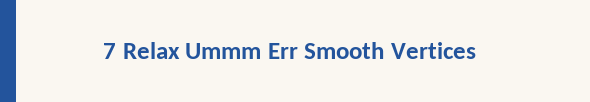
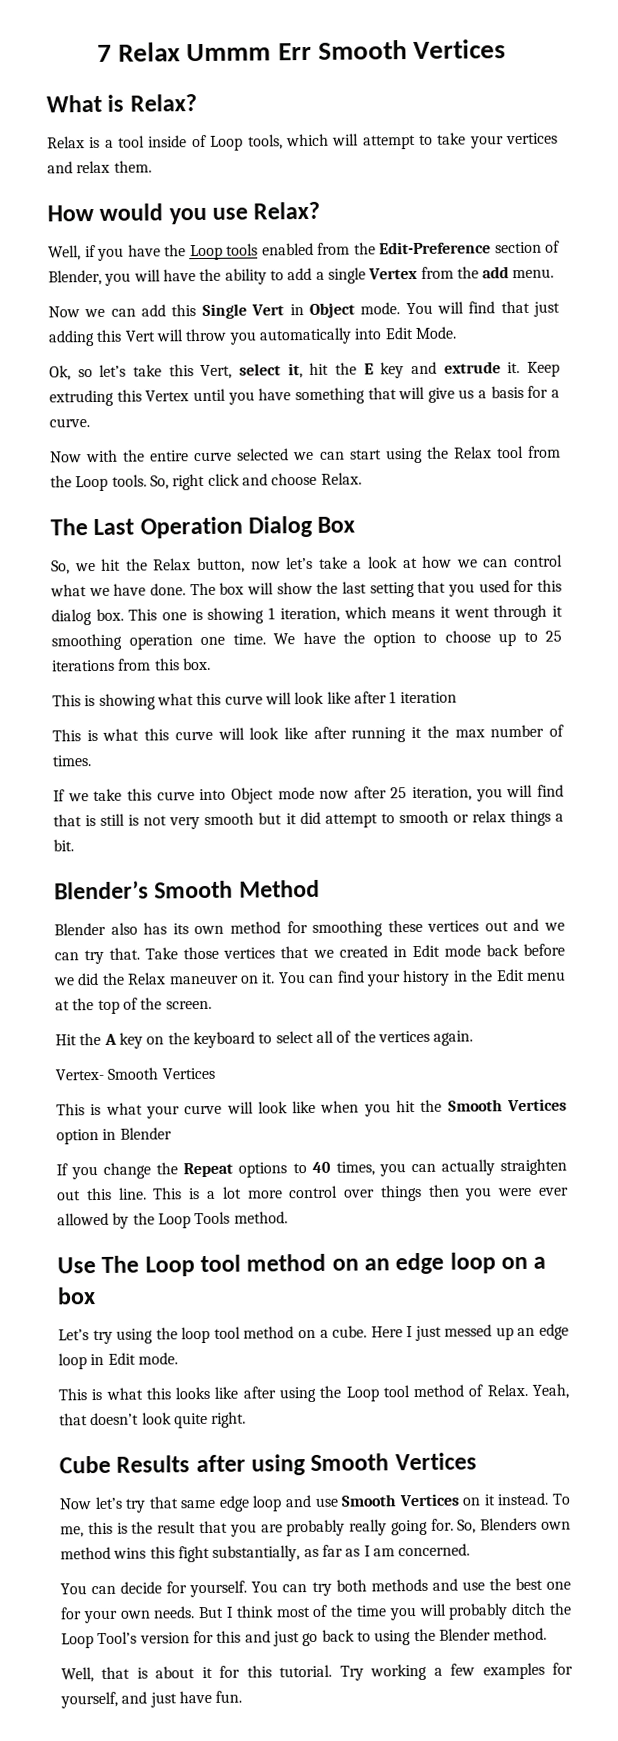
(477, 50) none -> [46,94,197,113] [47,132,558,151] [47,160,152,174] [47,201,321,225] [48,240,560,261] [48,266,555,286] [48,300,560,319] [48,326,456,347] [49,361,561,381] [49,385,561,407] [49,418,90,428] [50,445,562,464] [50,472,362,492] [50,515,356,539] [51,554,564,575] [50,579,563,598] [51,604,563,626] [51,630,562,651] [52,657,211,672] [52,691,457,710] [52,724,564,743] [52,755,92,767] [53,784,565,804] [53,809,564,830] [53,839,74,852] [54,879,320,900] [54,918,565,937] [54,943,565,965] [53,968,566,987] [55,997,212,1015] [55,1030,474,1049] [55,1067,215,1081] [56,1098,568,1119] [56,1127,172,1145] [56,1158,567,1180] [57,1184,569,1202] [57,1211,288,1229] [57,1252,547,1277] [57,1287,96,1305] [58,1323,569,1345] [58,1352,178,1370] [58,1383,569,1403] [59,1411,247,1429] [59,1452,477,1476] [59,1492,570,1513] [60,1517,571,1538] [60,1543,471,1563] [60,1577,571,1598] [60,1602,573,1624] [61,1627,548,1649] [61,1662,573,1683] [60,1690,243,1709] // What is Relax? // Relax is a tool inside of Loop tools, which will attempt to take your vertices and relax them. // How would you use Relax? // Well, if you have the Loop tools enabled from the Edit-Preference section of Blender, you will have the ability to add a single Vertex from the add menu. // Now we can add this Single Vert in Object mode. You will find that just adding this Vert will throw you automatically into Edit Mode. // Ok, so let’s take this Vert, select it, hit the E key and extrude it. Keep extruding this Vertex until you have something that will give us a basis for a curve. // Now with the entire curve selected we can start using the Relax tool from the Loop tools. So, right click and choose Relax. // The Last Operation Dialog Box // So, we hit the Relax button, now let’s take a look at how we can control what we have done. The box will show the last setting that you used for this dialog box. This one is showing 1 iteration, which means it went through it smoothing operation one time. We have the option to choose up to 25 iterations from this box. // This is showing what this curve will look like after 1 iteration // This is what this curve will look like after running it the max number of times. // If we take this curve into Object mode now after 25 iteration, you will find that is still is not very smooth but it did attempt to smooth or relax things a bit. // Blender’s Smooth Method // Blender also has its own method for smoothing these vertices out and we can try that. Take those vertices that we created in Edit mode back before we did the Relax maneuver on it. You can find your history in the Edit menu at the top of the screen. // Hit the A key on the keyboard to select all of the vertices again. // Vertex- Smooth Vertices // This is what your curve will look like when you hit the Smooth Vertices option in Blender // If you change the Repeat options to 40 times, you can actually straighten out this line. This is a lot more control over things then you were ever allowed by the Loop Tools method. // Use The Loop tool method on an edge loop on a box // Let’s try using the loop tool method on a cube. Here I just messed up an edge loop in Edit mode. // This is what this looks like after using the Loop tool method of Relax. Yeah, that doesn’t look quite right. // Cube Results after using Smooth Vertices // Now let’s try that same edge loop and use Smooth Vertices on it instead. To me, this is the result that you are probably really going for. So, Blenders own method wins this fight substantially, as far as I am concerned. // You can decide for yourself. You can try both methods and use the best one for your own needs. But I think most of the time you will probably ditch the Loop Tool’s version for this and just go back to using the Blender method. // Well, that is about it for this tutorial. Try working a few examples for yourself, and just have fun.

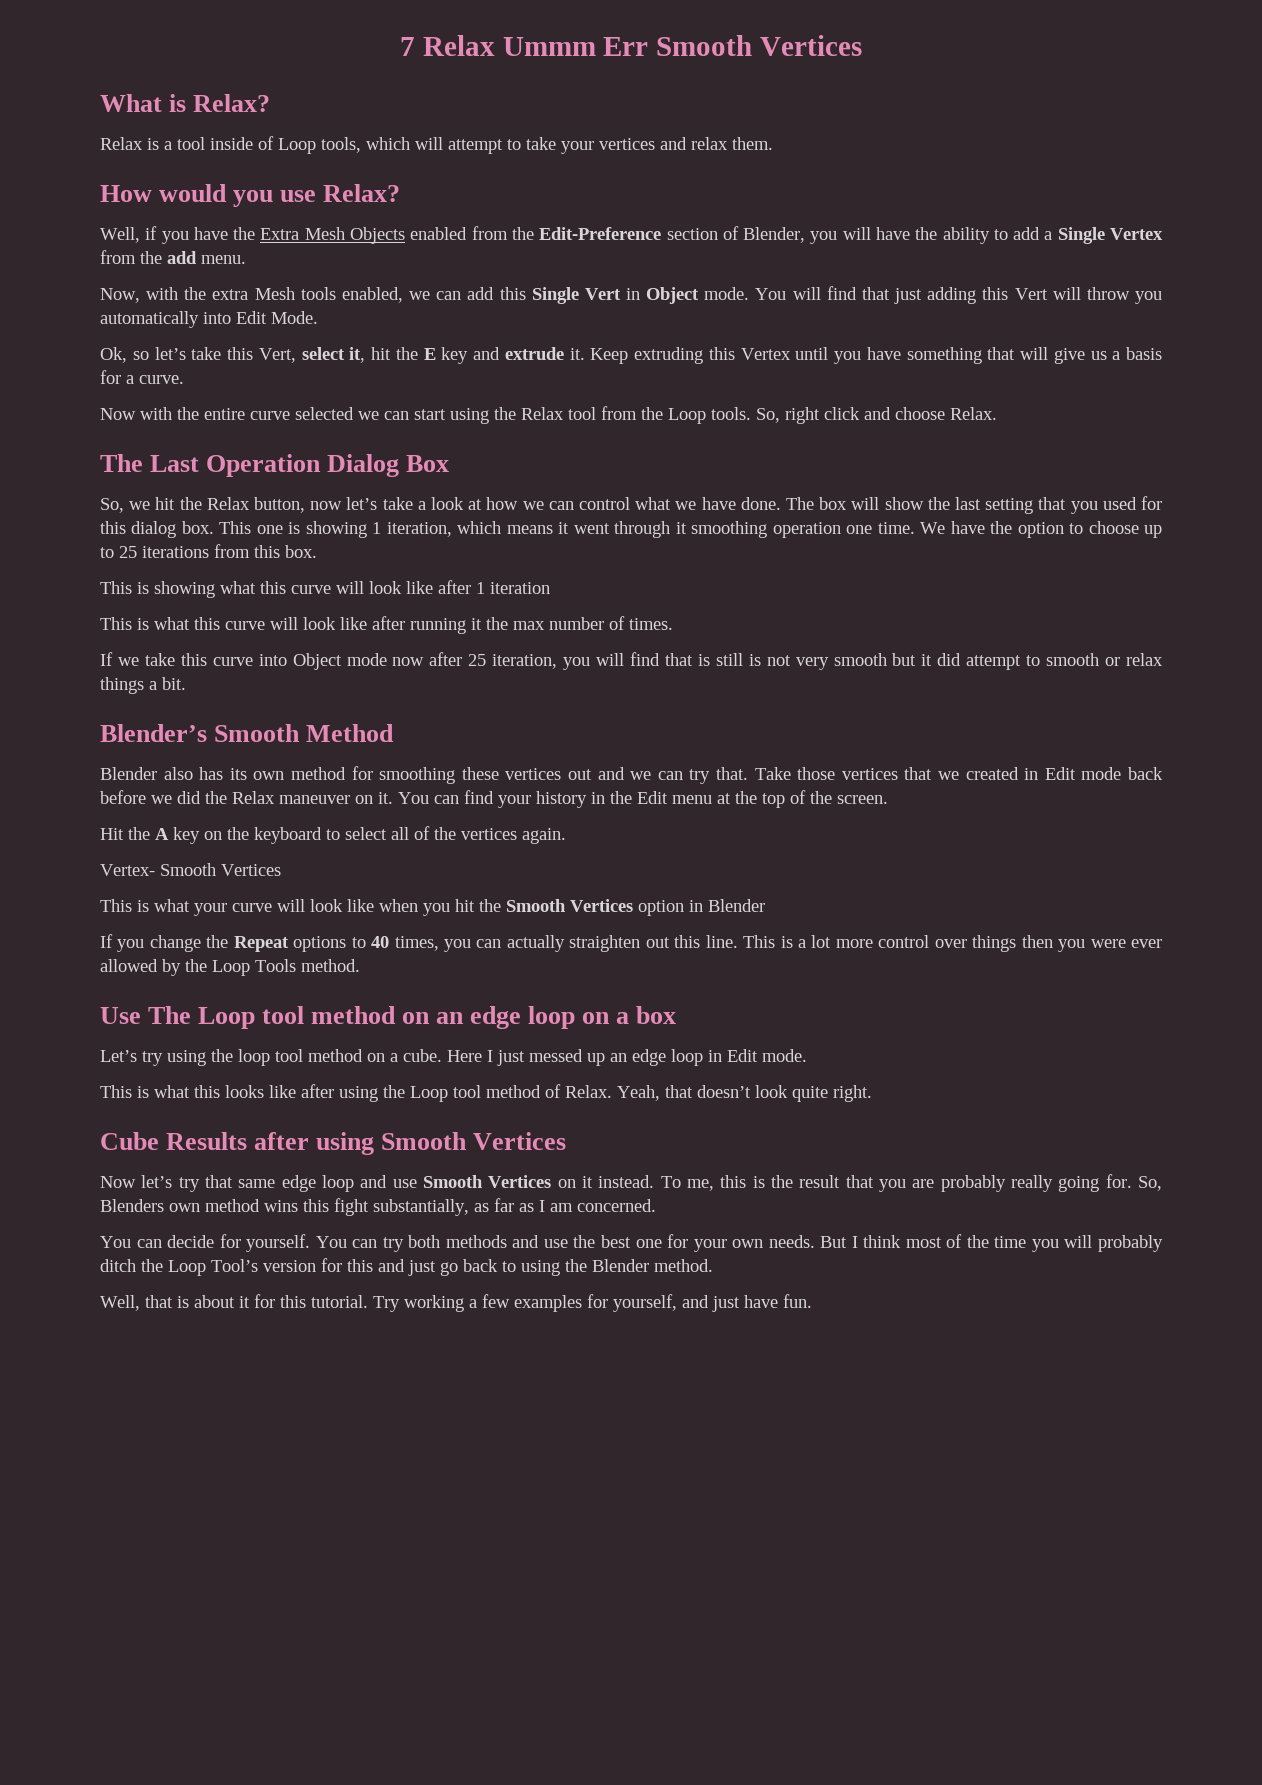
[189,243,258,261] Loop tools -> [260,227,406,244] Extra Mesh Objects
[327,267,366,284] single -> [1057,227,1105,244] Single
[48,306,80,318] Now -> [100,287,403,303] Now, with the extra Mesh tools enabled,

